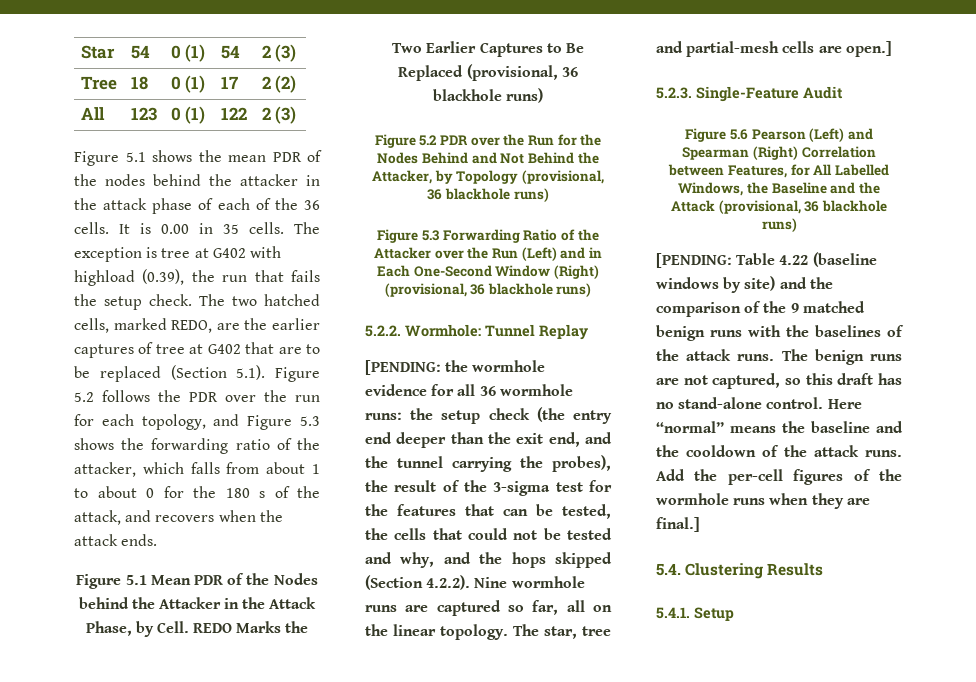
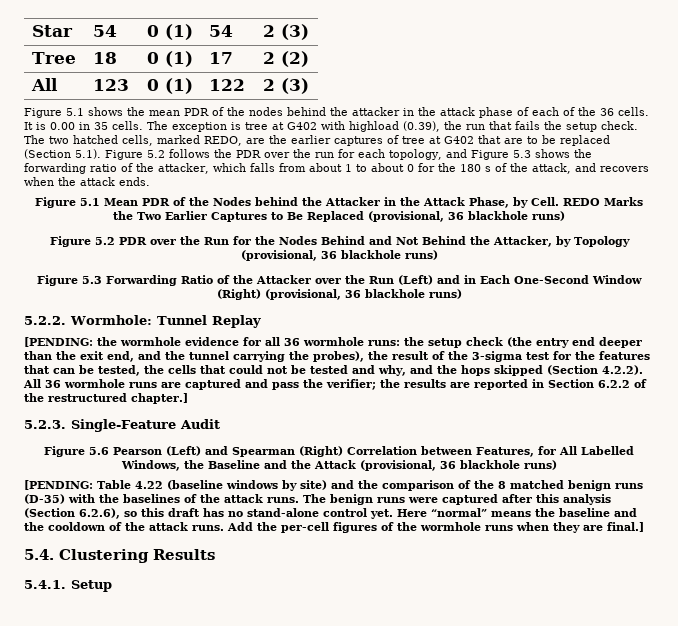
[474,577,508,588] Nine -> [23,379,61,388] All 36
[508,600,612,615] [365,624,611,640] [656,41,892,57] so far, all on the linear topology. The star, tree and partial-mesh cells are open.] -> [245,379,647,390] [24,393,188,404] and pass the verifier; the results are reported in Section 6.2.2 of the restructured chapter.]
[790,303,799,313] 9 -> [498,481,506,489] 8
(742, 333) none -> [24,494,65,504] (D-35)
[656,373,781,389] are not captured, -> [408,494,611,505] [24,508,120,519] were captured after this analysis (Section 6.2.6),
[766,397,824,409] control. -> [323,508,393,519] control yet.

